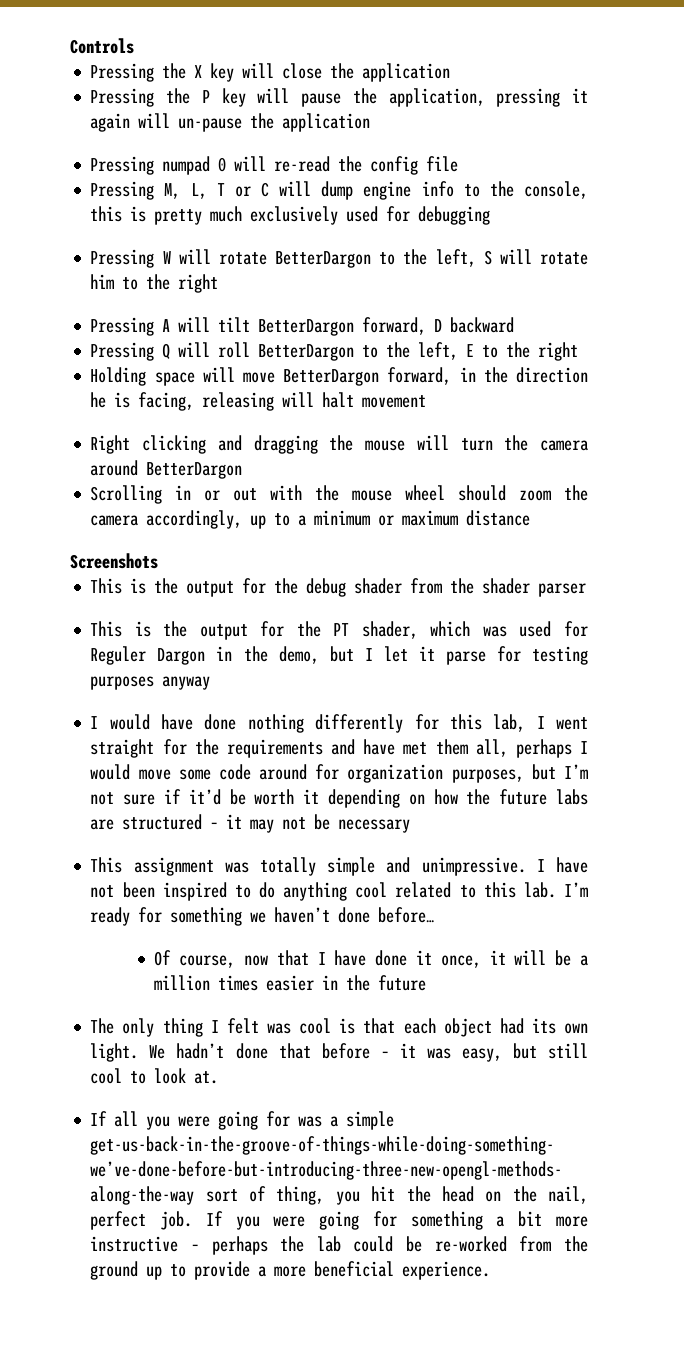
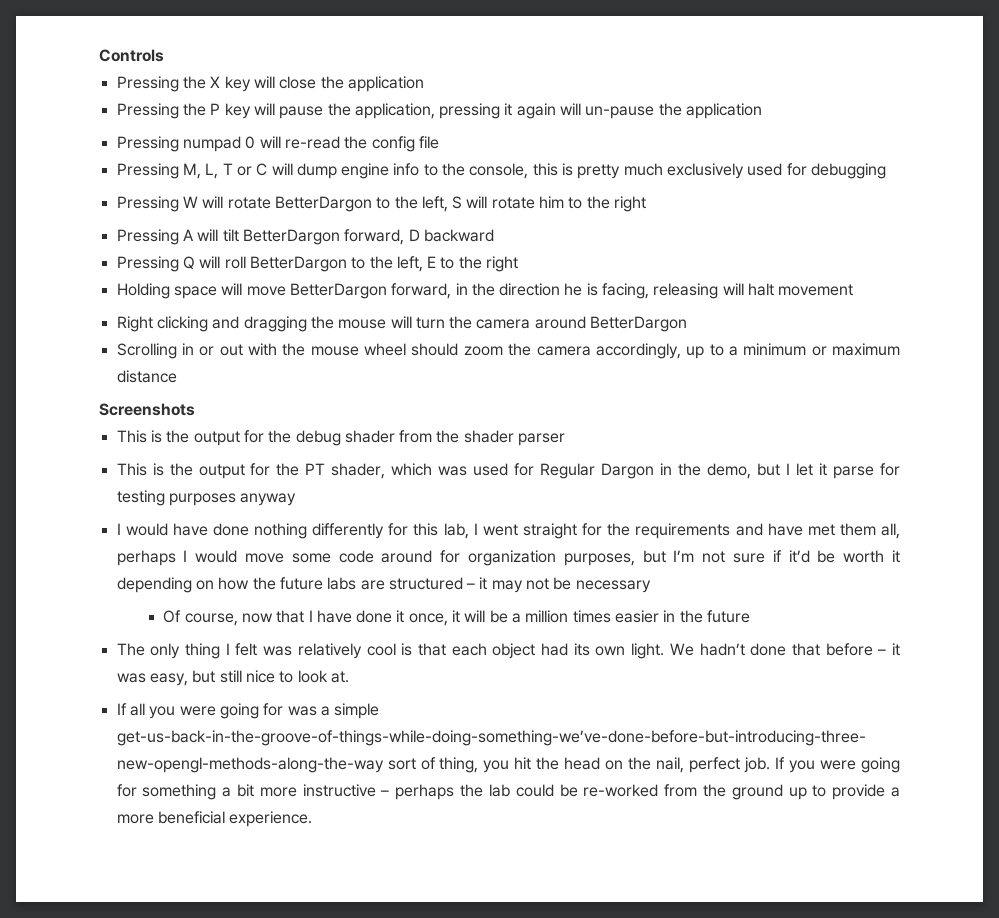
[90,646,147,665] Reguler -> [540,463,596,479] Regular
[90,857,588,876] [90,882,588,901] [90,907,435,926] // This assignment was totally simple and unimpressive. I have not been inspired to do anything cool related to this lab. I’m ready for something we haven’t done before… -> (651, 586) none
(291, 1028) none -> [297,643,362,659] relatively
[90,1068,123,1084] cool -> [245,670,275,683] nice

